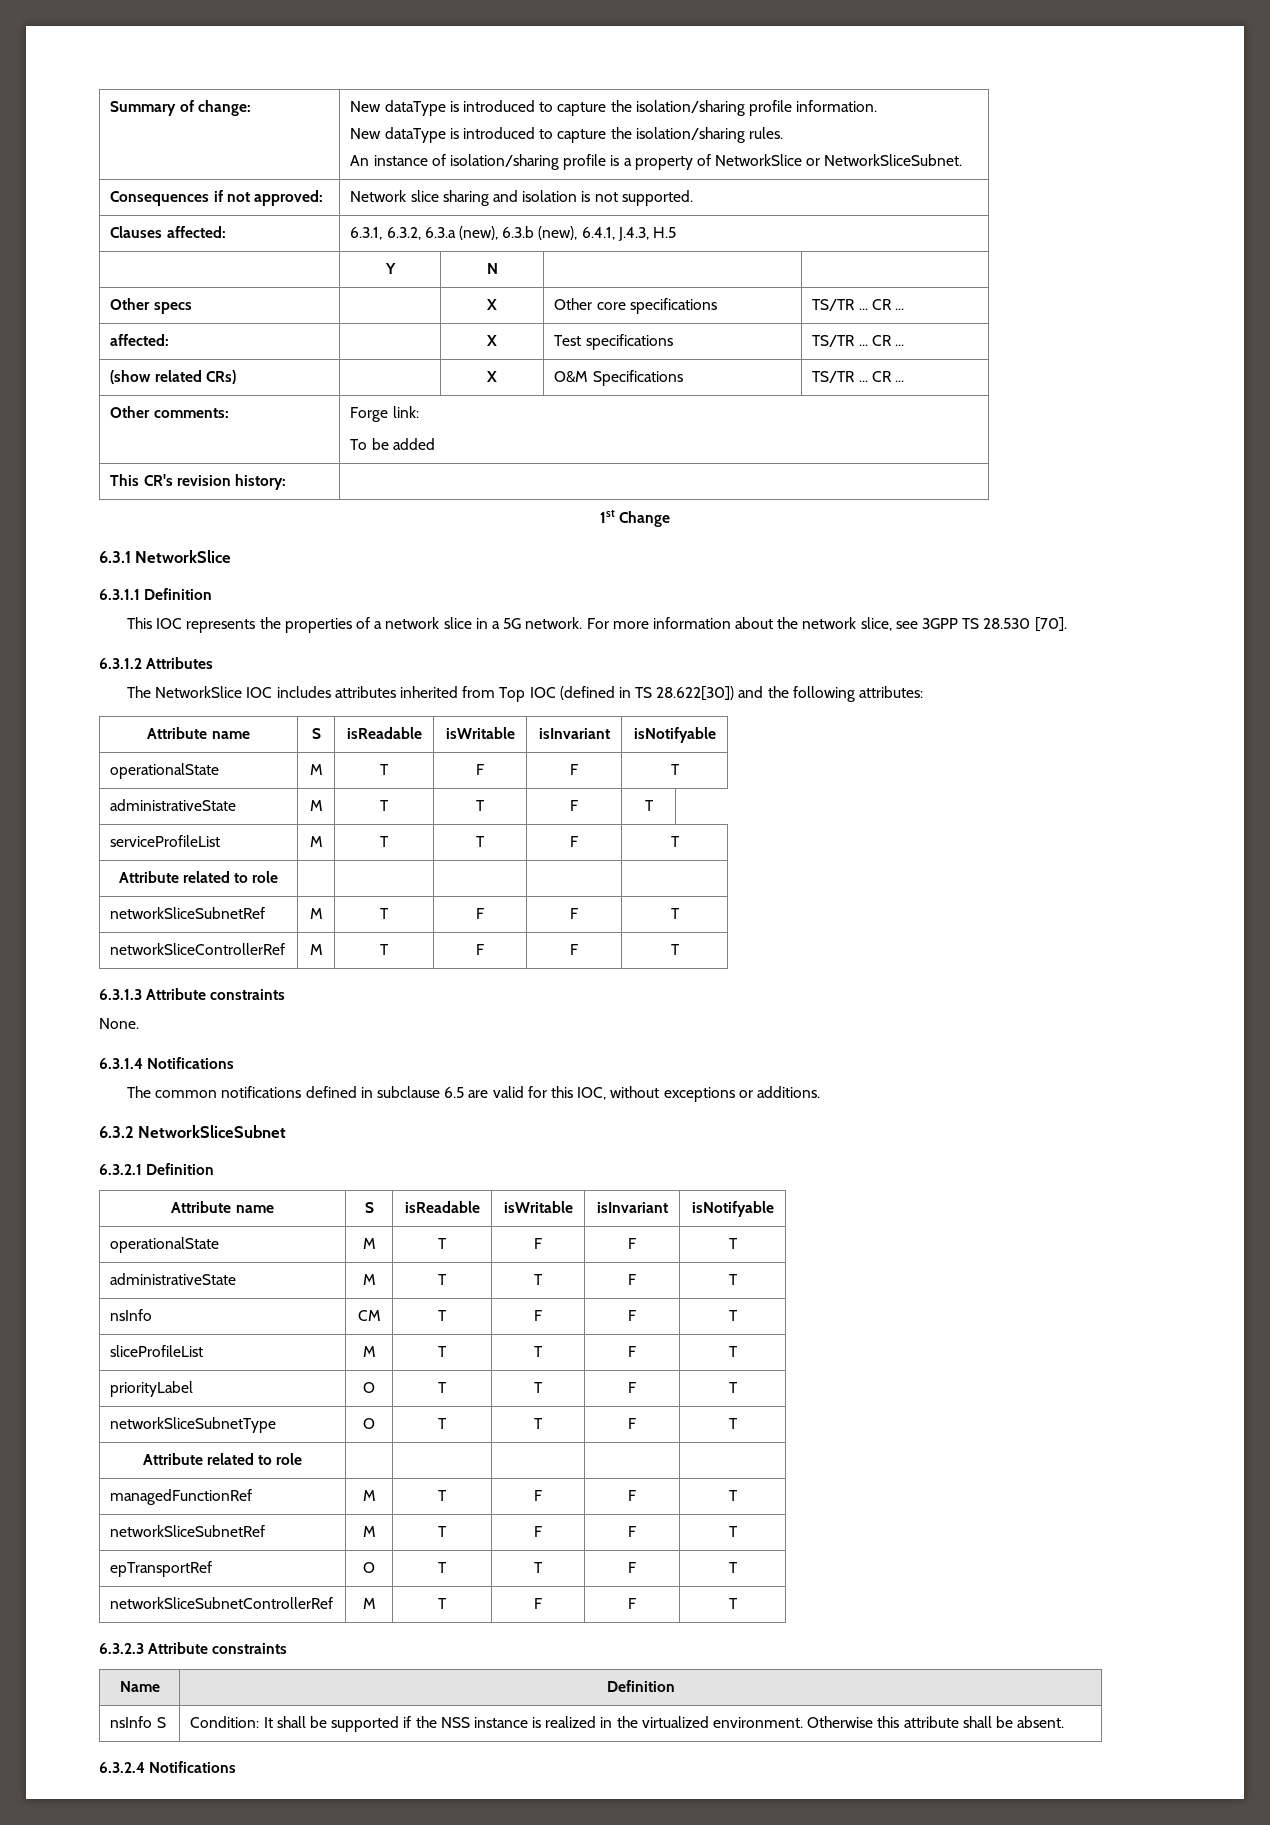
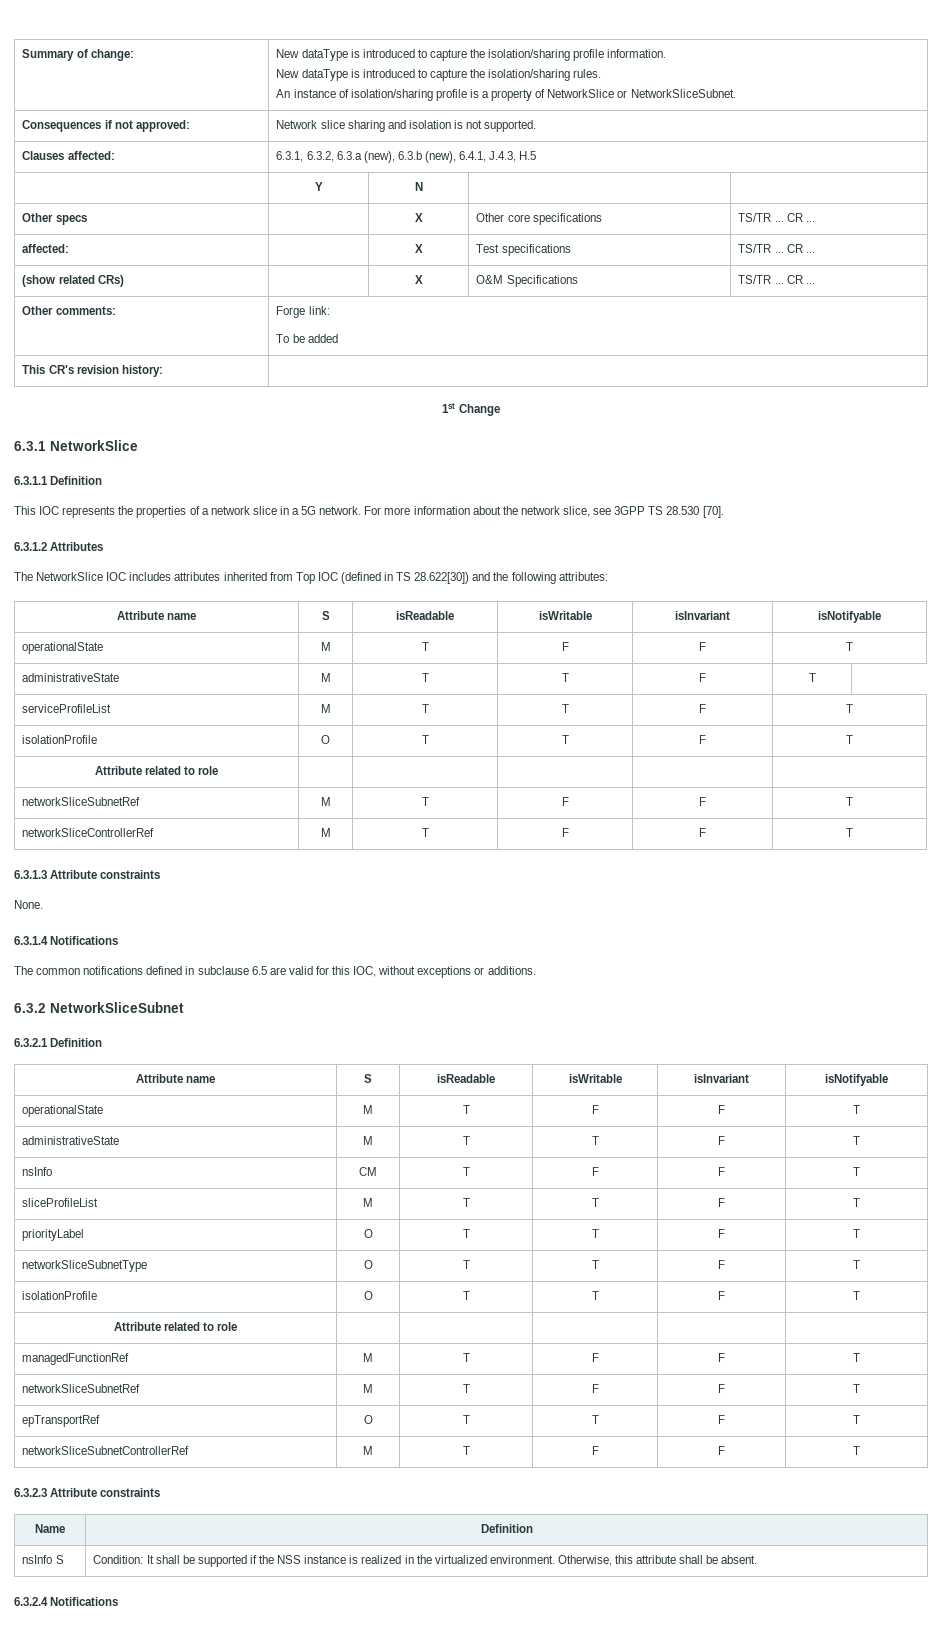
(680, 841) none -> [22,735,98,744] [321,735,330,744] [421,735,429,744] [561,735,569,744] [699,735,706,744] [846,735,853,744] // isolationProfile | O | T | T | F | T
(738, 1423) none -> [22,1291,98,1300] [363,1291,373,1300] [462,1291,470,1300] [591,1291,599,1300] [718,1291,725,1300] [853,1291,860,1300] // isolationProfile | O | T | T | F | T
[807,1716,874,1728] Otherwise -> [557,1555,612,1566] Otherwise,

